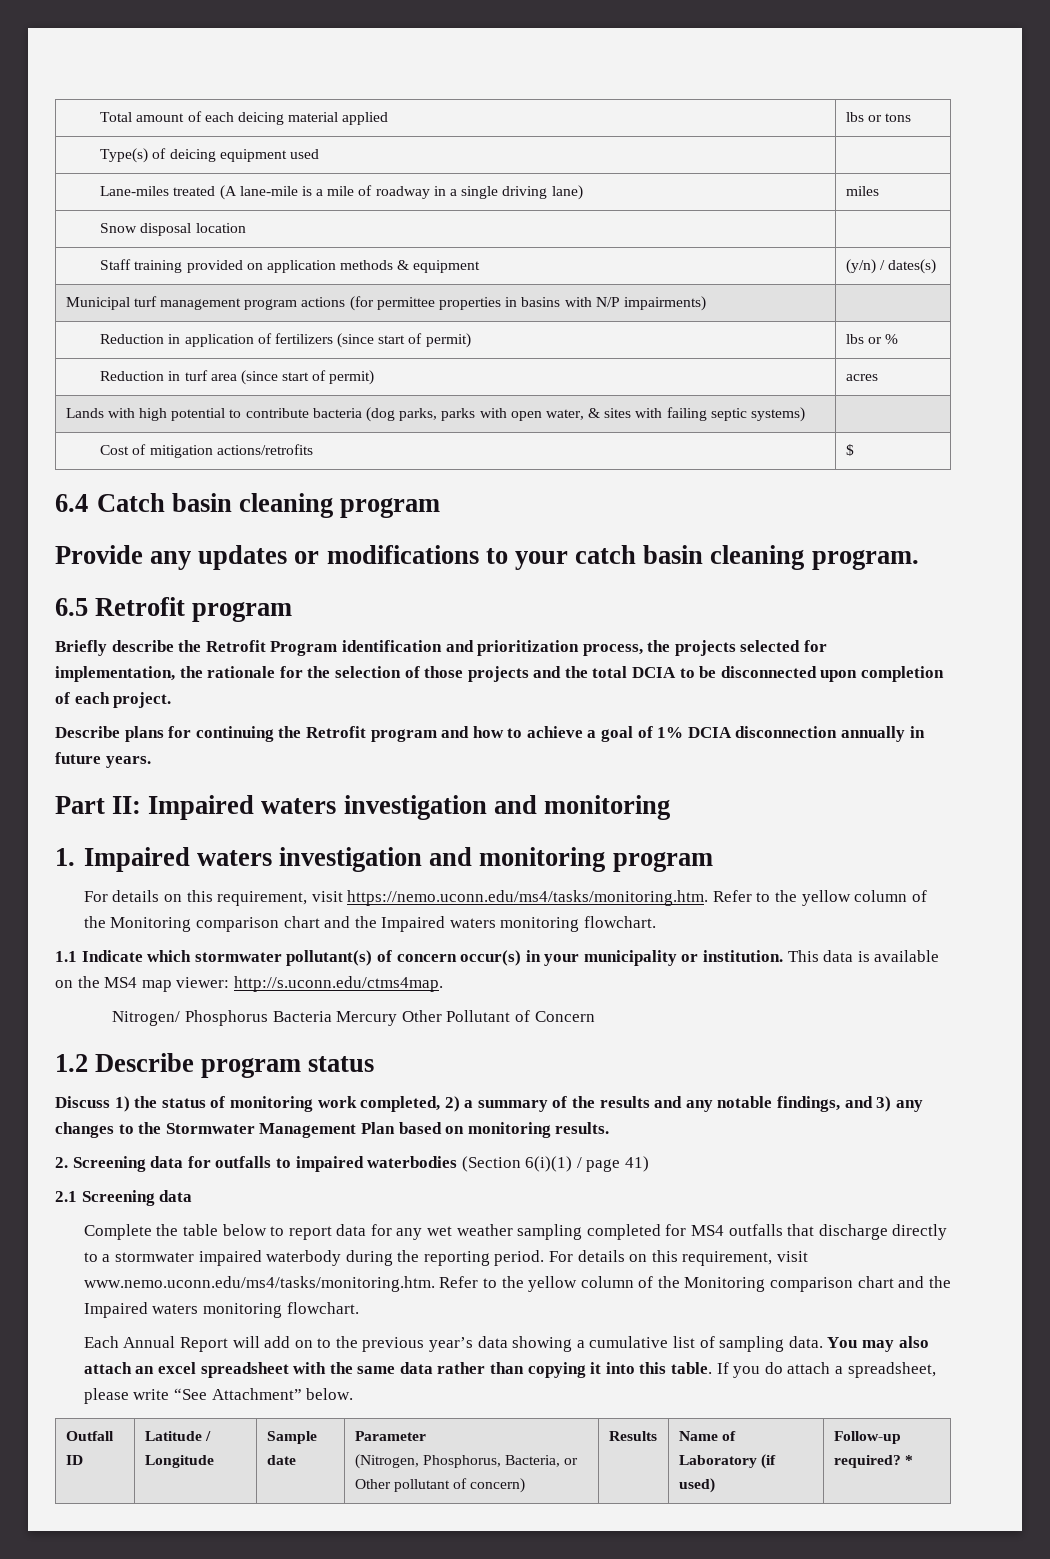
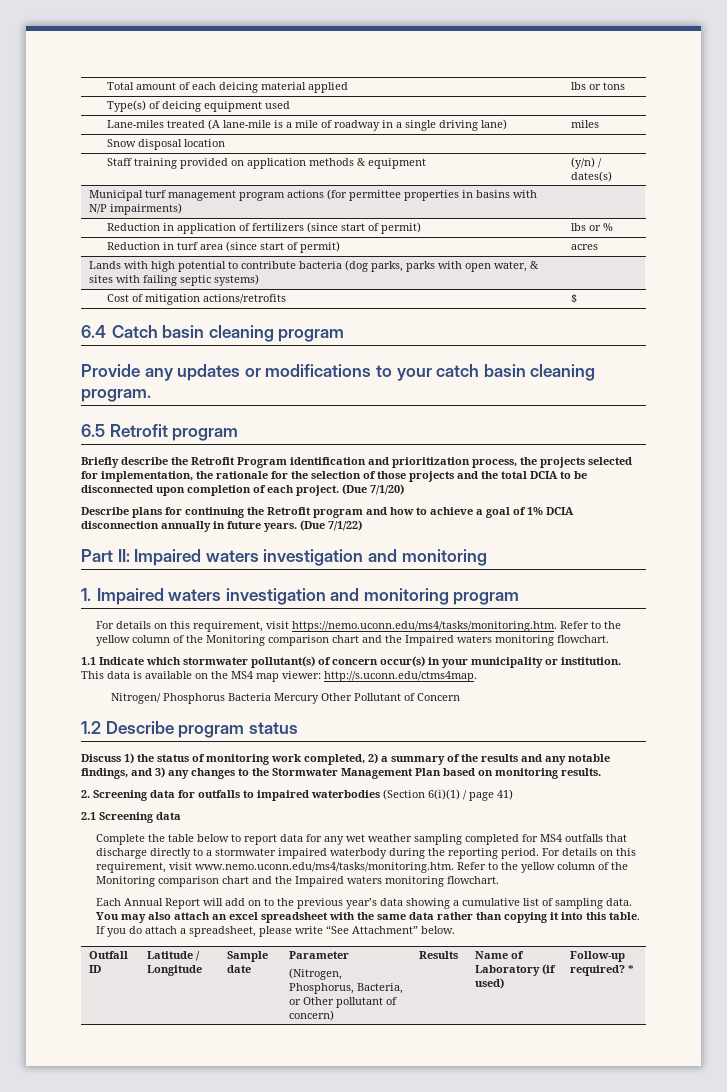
(172, 700) none -> [342,484,404,495] (Due 7/1/20)
(151, 762) none -> [300,520,362,531] (Due 7/1/22)

